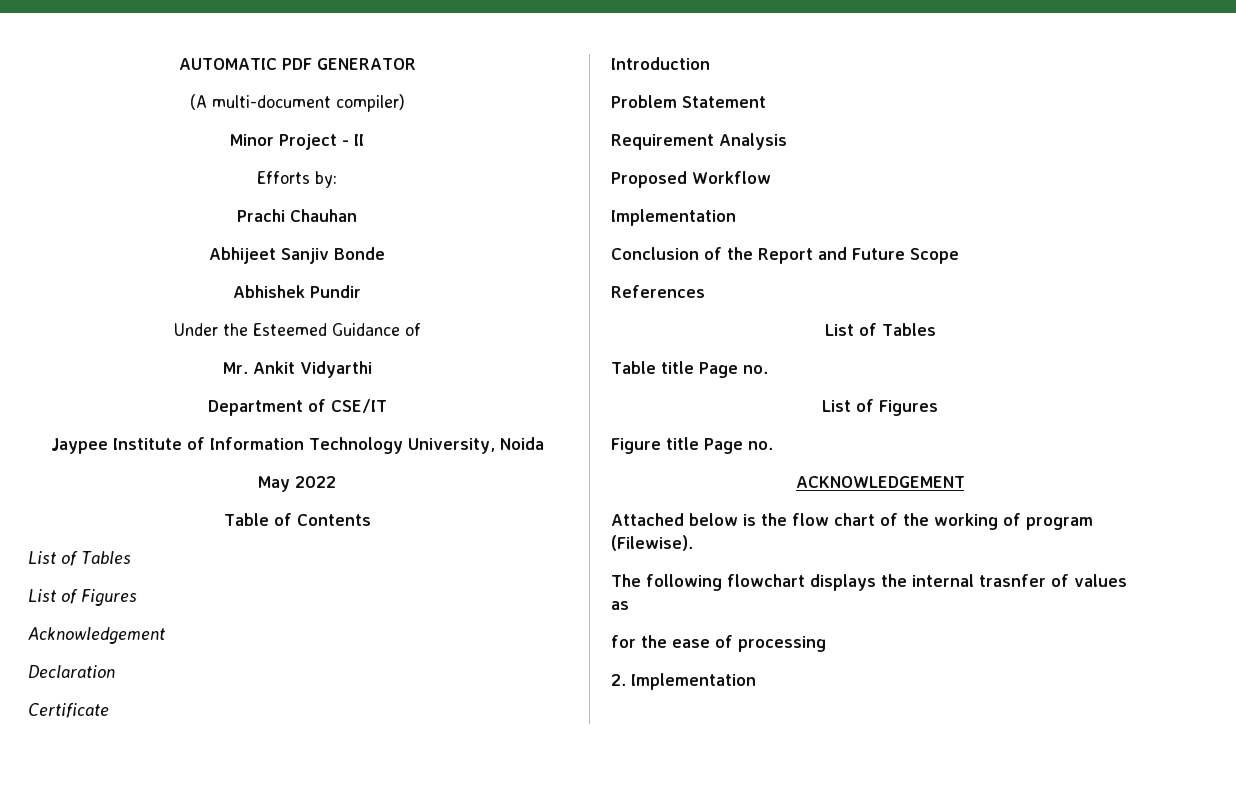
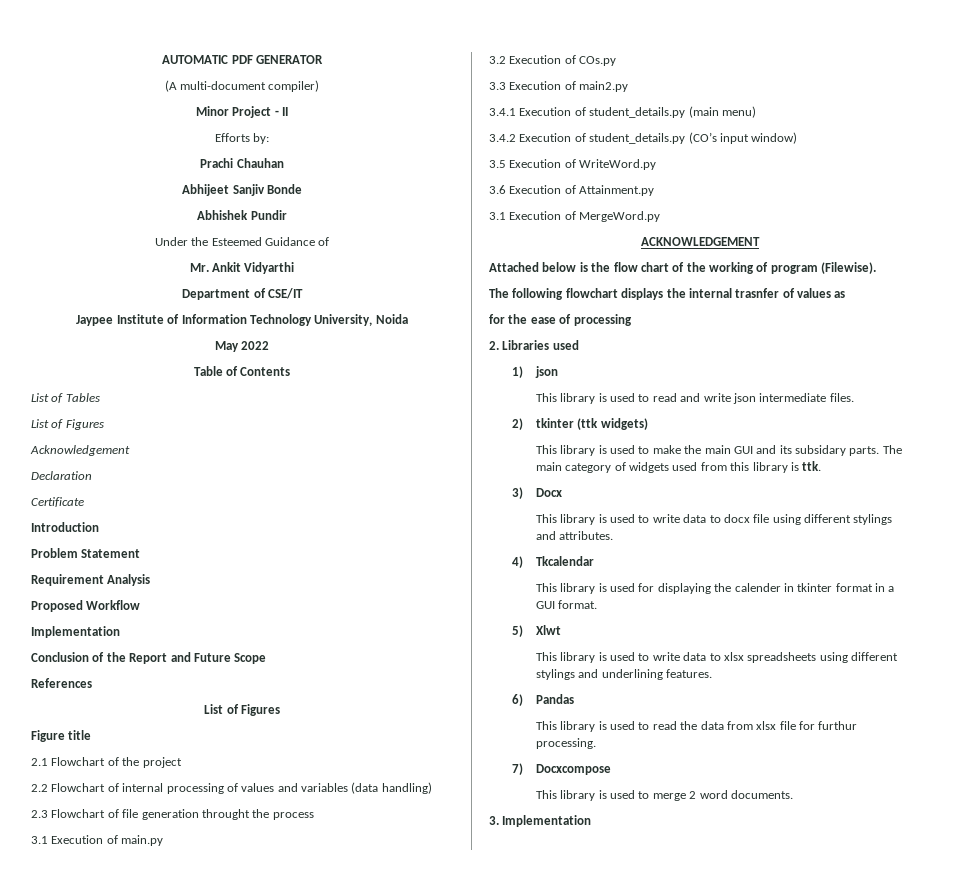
[824,323,936,336] [611,361,768,378] // List of Tables // Table title Page no. -> (92, 683) none
[704,438,773,454] Page no. -> [31,757,182,768] [31,782,432,794] [31,809,314,820] [31,835,164,846] [489,55,617,66] [489,81,629,92] [489,106,756,118] [489,132,798,144] [489,159,657,170] [489,185,655,196] [489,211,661,222] // 2.1 Flowchart of the project // 2.2 Flowchart of internal processing of values and variables (data handling) // 2.3 Flowchart of file generation throught the process // 3.1 Execution of main.py // 3.2 Execution of COs.py // 3.3 Execution of main2.py // 3.4.1 Execution of student_details.py (main menu) // 3.4.2 Execution of student_details.py (CO’s input window) // 3.5 Execution of WriteWord.py // 3.6 Execution of Attainment.py // 3.1 Execution of MergeWord.py
(626, 680) none -> [502,340,579,350] [512,366,558,378] [535,393,854,404] [512,418,648,430] [535,445,902,456] [535,461,822,473] [512,487,562,499] [535,514,893,525] [535,531,614,540] [512,556,594,568] [535,583,895,594] [535,600,598,609] [512,625,561,637] [535,652,899,663] [535,669,713,680] [512,694,574,706] [535,721,858,732] [535,738,596,749] [512,763,611,775] [535,790,793,801] [489,816,499,825] Libraries used // 1) json // This library is used to read and write json intermediate files. // 2) tkinter (ttk widgets) // This library is used to make the main GUI and its subsidary parts. The main category of widgets used from this library is ttk. // 3) Docx // This library is used to write data to docx file using different stylings and attributes. // 4) Tkcalendar // This library is used for displaying the calender in tkinter format in a GUI format. // 5) Xlwt // This library is used to write data to xlsx spreadsheets using different stylings and underlining features. // 6) Pandas // This library is used to read the data from xlsx file for furthur processing. // 7) Docxcompose // This library is used to merge 2 word documents. // 3.

